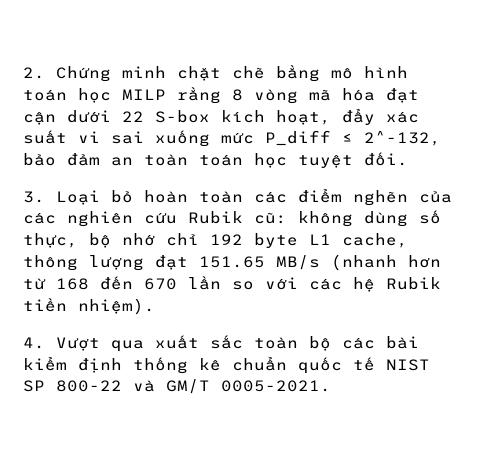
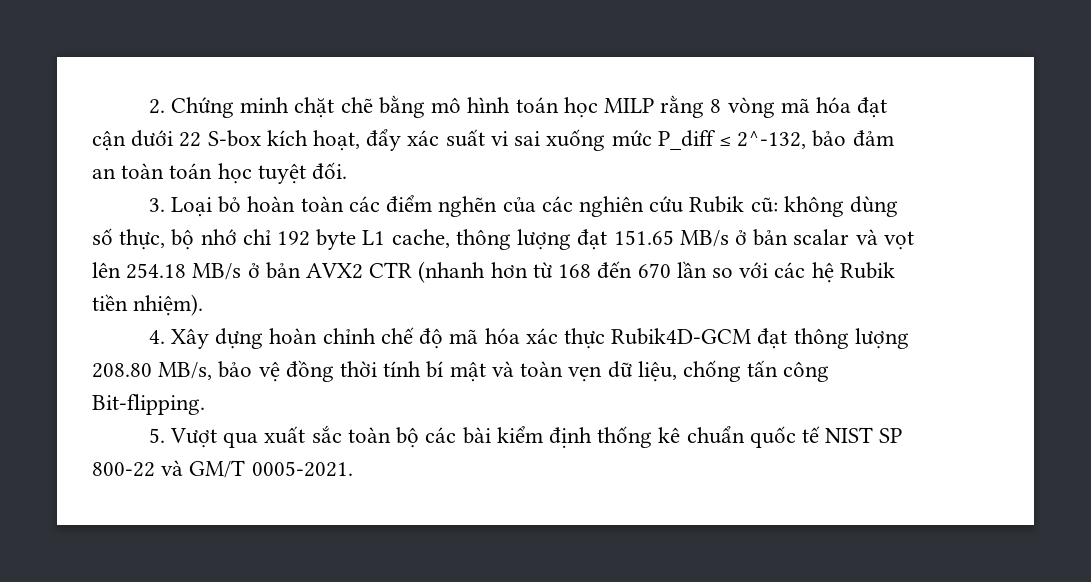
(320, 262) none -> [734,229,914,250] [92,262,413,280] ở bản scalar và vọt lên 254.18 MB/s ở bản AVX2 CTR
(45, 343) none -> [171,327,909,349] [92,360,830,382] [92,394,205,415] [148,428,165,443] Xây dựng hoàn chỉnh chế độ mã hóa xác thực Rubik4D-GCM đạt thông lượng 208.80 MB/s, bảo vệ đồng thời tính bí mật và toàn vẹn dữ liệu, chống tấn công Bit-flipping. // 5.

